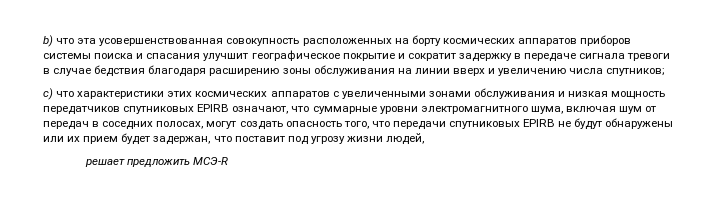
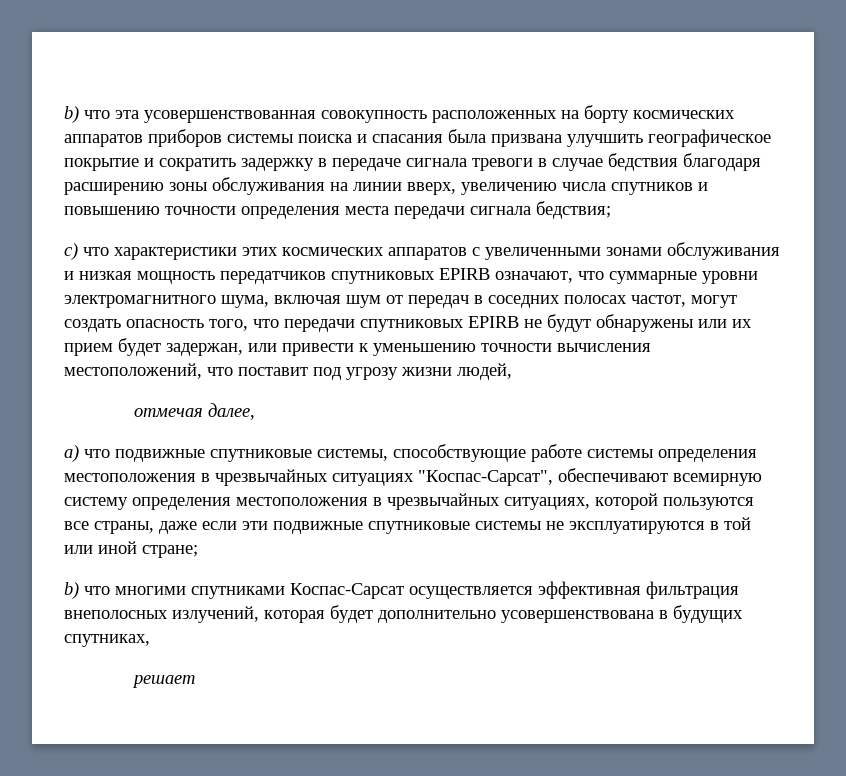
[203,53,249,61] улучшит -> [448,129,643,147] была призвана улучшить
[407,53,456,61] сократит -> [159,158,236,171] сократить
[452,68,666,76] вверх и увеличению числа спутников; -> [407,182,708,195] [64,201,611,219] вверх, увеличению числа спутников и повышению точности определения места передачи сигнала бедствия;
[156,121,204,129] полосах, -> [564,295,686,307] полосах частот,
(211, 140) none -> [248,343,651,356] [64,363,202,379] или привести к уменьшению точности вычисления местоположений,
(425, 139) none -> [133,403,255,420] [64,444,757,462] [64,468,762,486] [64,493,754,510] [64,517,751,534] [64,541,198,558] [64,581,739,599] [64,605,743,623] [64,634,150,647] // отмечая далее, // a) что подвижные спутниковые системы, способствующие работе системы определения местоположения в чрезвычайных ситуациях "Коспас-Сарсат", обеспечивают всемирную систему определения местоположения в чрезвычайных ситуациях, которой пользуются все страны, даже если эти подвижные спутниковые системы не эксплуатируются в той или иной стране; // b) что многими спутниками Коспас-Сарсат осуществляется эффективная фильтрация внеполосных излучений, которая будет дополнительно усовершенствована в будущих спутниках,
[127,157,229,168] предложить МСЭ-R -> (195, 681) none

